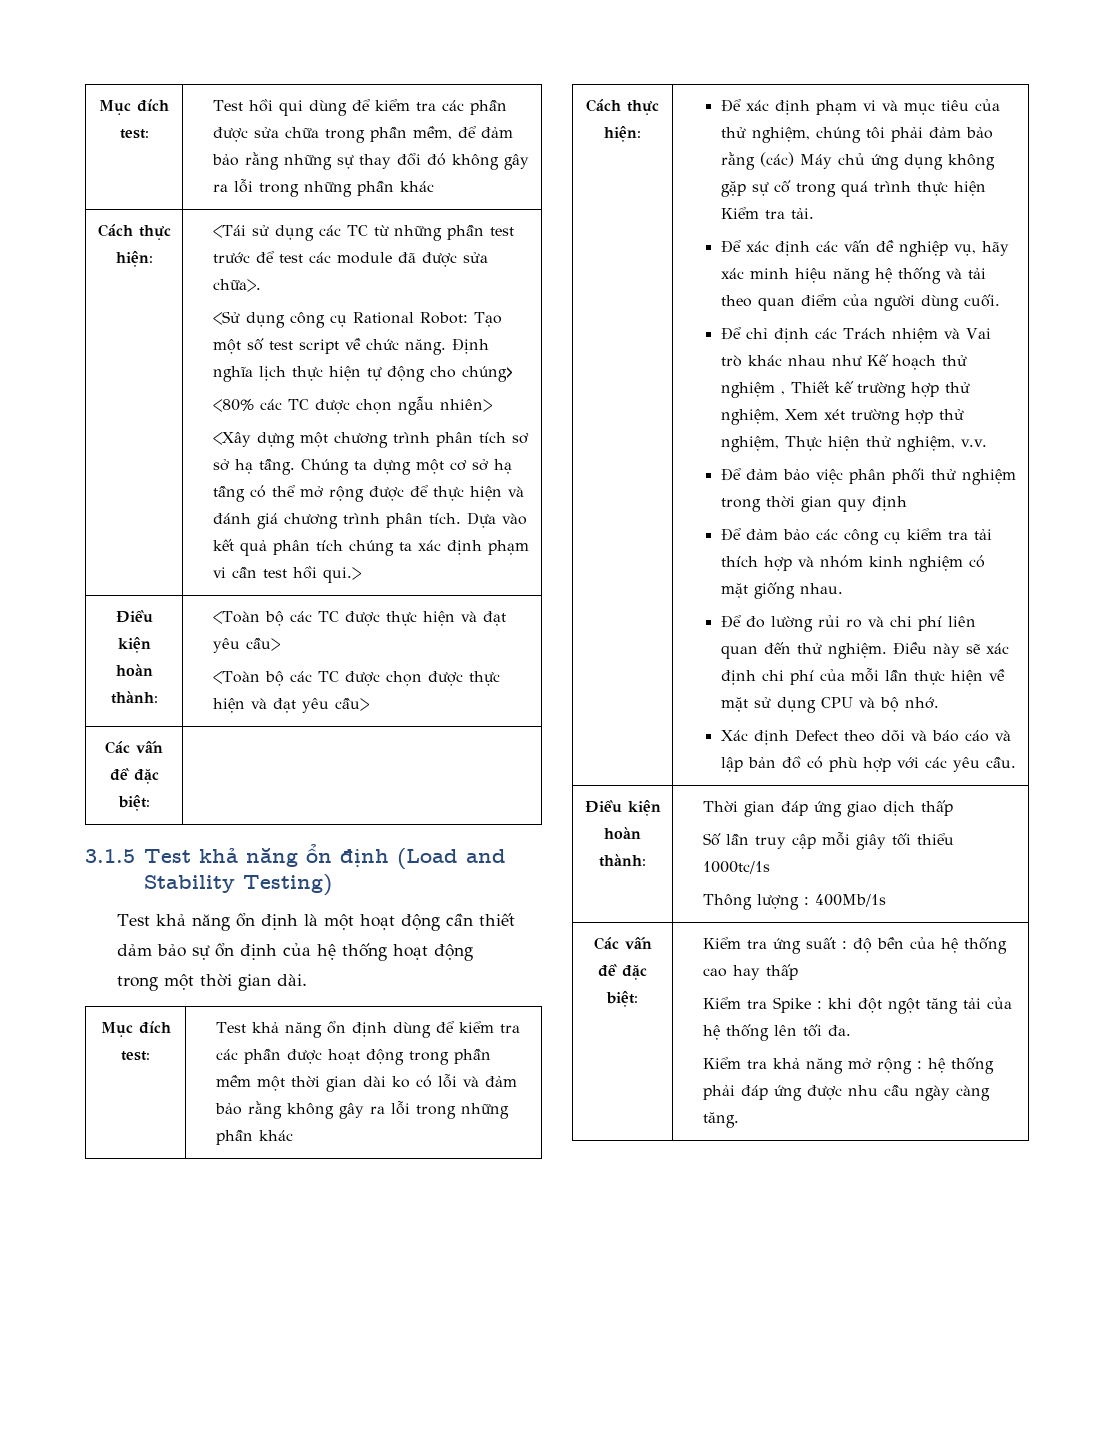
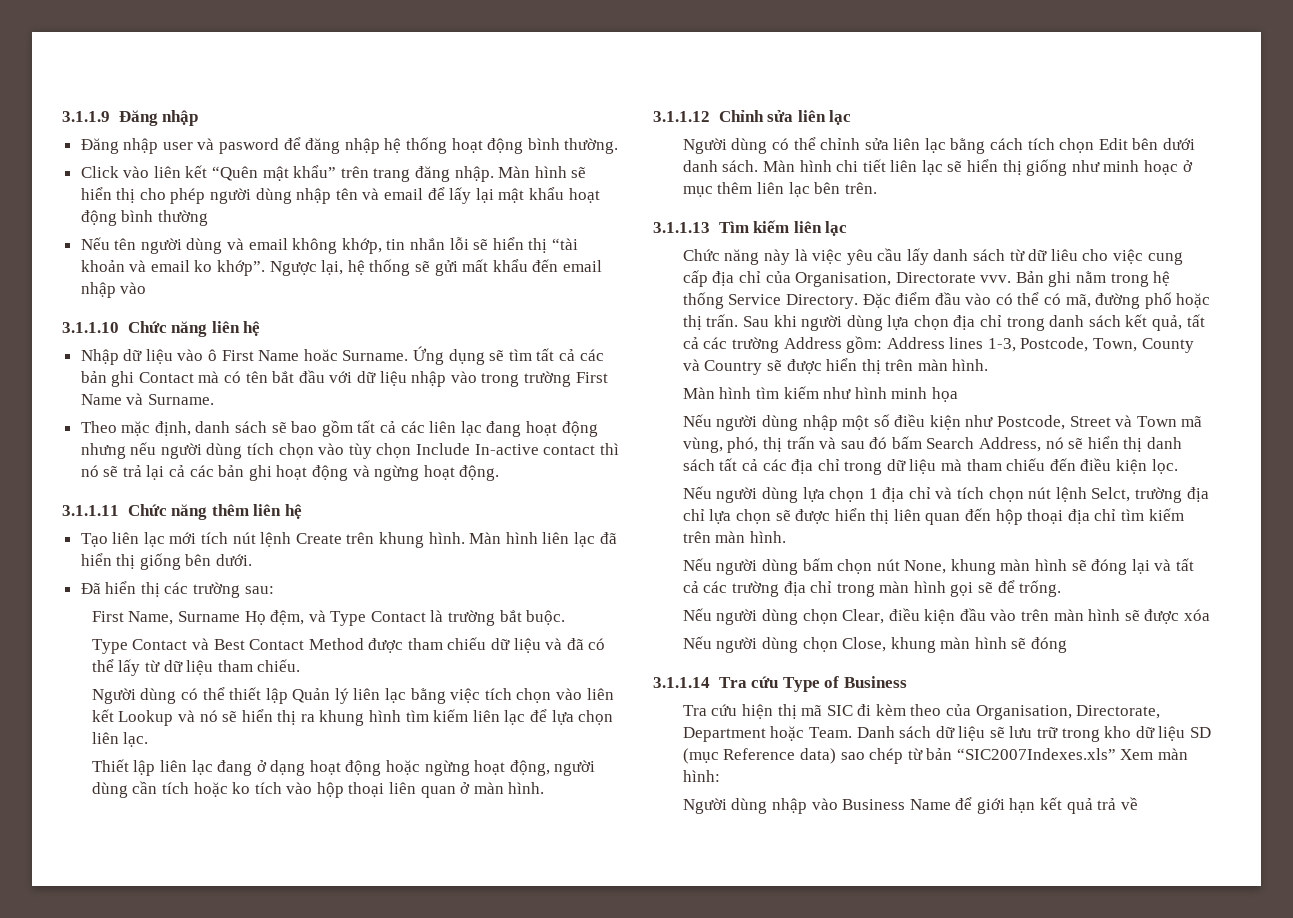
[99,99,169,115] [119,129,149,139] [213,99,508,116] [213,126,514,143] [212,152,530,170] [213,179,435,197] [97,224,171,240] [115,251,153,267] [213,224,515,241] [213,251,489,267] [213,279,262,292] [213,311,503,328] [213,338,490,355] [213,366,515,382] [213,396,493,415] [213,432,530,448] [213,458,513,475] [213,485,525,502] [213,512,528,529] [213,539,530,556] [213,566,362,583] [115,610,153,623] [117,637,151,653] [115,664,153,676] [110,691,158,704] [213,611,507,626] [213,637,281,653] [213,671,501,686] [213,697,370,713] [105,741,163,754] [109,768,159,784] [117,795,150,811] [85,844,506,869] [143,874,332,896] [116,913,515,931] [116,943,473,961] [116,974,307,991] [100,1021,171,1037] [121,1051,150,1061] [216,1021,521,1038] [216,1048,492,1065] [216,1074,518,1092] [215,1101,510,1119] [216,1129,294,1145] [586,99,659,115] [604,126,641,142] [720,99,1000,115] [720,127,993,143] [720,152,995,170] [720,180,986,197] [720,207,814,219] [720,240,1009,257] [720,267,986,284] [720,294,1000,311] [720,327,991,343] [720,354,967,370] [720,381,970,398] [720,409,964,425] [720,436,987,452] [720,468,1016,485] [720,496,907,512] [720,528,992,545] [720,555,985,572] [720,582,843,599] [720,615,976,632] [720,642,1009,659] [720,668,1005,685] [720,697,939,713] [720,729,1011,745] [720,756,1016,772] [584,800,661,816] [604,827,641,839] [599,854,646,867] [703,800,954,817] [703,832,955,850] [703,861,771,874] [703,894,887,910] [593,937,652,950] [598,964,647,980] [606,991,638,1007] [703,937,1008,954] [703,964,799,980] [703,997,1013,1014] [703,1024,852,1041] [703,1057,995,1074] [703,1084,991,1101] [703,1112,740,1128] Mục đích test: | Test hồi qui dùng để kiểm tra các phần được sửa chữa trong phần mềm, để đảm bảo rằng những sự thay đổi đó không gây ra lỗi trong những phần khác // Cách thực hiện: | <Tái sử dụng các TC từ những phần test trước để test các module đã được sửa chữa>. // <Sử dụng công cụ Rational Robot: Tạo một số test script về chức năng. Định nghĩa lịch thực hiện tự động cho chúng> // <80% các TC được chọn ngẫu nhiên> // <Xây dựng một chương trình phân tích sơ sở hạ tầng. Chúng ta dựng một cơ sở hạ tầng có thể mở rộng được để thực hiện và đánh giá chương trình phân tích. Dựa vào kết quả phân tích chúng ta xác định phạm vi cần test hồi qui.> // Điều kiện hoàn thành: | <Toàn bộ các TC được thực hiện và đạt yêu cầu> // <Toàn bộ các TC được chọn được thực hiện và đạt yêu cầu> // Các vấn đề đặc biệt: | // 3.1.5 Test khả năng ổn định (Load and Stability Testing) // Test khả năng ổn định là một hoạt động cần thiết dảm bảo sự ổn định của hệ thống hoạt động // trong một thời gian dài. // Mục đích test: | Test khả năng ổn định dùng để kiểm tra các phần được hoạt động trong phần mềm một thời gian dài ko có lỗi và đảm bảo rằng không gây ra lỗi trong những phần khác // Cách thực hiện: | Để xác định phạm vi và mục tiêu của thử nghiệm, chúng tôi phải đảm bảo rằng (các) Máy chủ ứng dụng không gặp sự cố trong quá trình thực hiện Kiểm tra tải. // Để xác định các vấn đề nghiệp vụ, hãy xác minh hiệu năng hệ thống và tải theo quan điểm của người dùng cuối. // Để chỉ định các Trách nhiệm và Vai trò khác nhau như Kế hoạch thử nghiệm , Thiết kế trường hợp thử nghiệm, Xem xét trường hợp thử nghiệm, Thực hiện thử nghiệm, v.v. // Để đảm bảo việc phân phối thử nghiệm trong thời gian quy định // Để đảm bảo các công cụ kiểm tra tải thích hợp và nhóm kinh nghiệm có mặt giống nhau. // Để đo lường rủi ro và chi phí liên quan đến thử nghiệm. Điều này sẽ xác định chi phí của mỗi lần thực hiện về mặt sử dụng CPU và bộ nhớ. // Xác định Defect theo dõi và báo cáo và lập bản đồ có phù hợp với các yêu cầu. // Điều kiện hoàn thành: | Thời gian đáp ứng giao dịch thấp // Số lần truy cập mỗi giây tối thiểu 1000tc/1s // Thông lượng : 400Mb/1s // Các vấn đề đặc biệt: | Kiểm tra ứng suất : độ bền của hệ thống cao hay thấp // Kiểm tra Spike : khi đột ngột tăng tải của hệ thống lên tối đa. // Kiểm tra khả năng mở rộng : hệ thống phải đáp ứng được nhu cầu ngày càng tăng. -> [62,110,199,126] [80,137,619,154] [80,165,587,182] [80,187,600,204] [80,210,208,226] [80,237,578,254] [80,259,602,276] [80,282,147,298] [62,321,261,337] [80,346,604,365] [80,370,608,387] [80,393,214,405] [80,420,598,437] [80,442,619,459] [80,465,500,481] [62,504,302,520] [80,532,617,548] [80,553,253,570] [80,581,274,598] [91,610,566,626] [91,637,606,654] [91,659,301,676] [91,687,614,704] [91,709,614,726] [91,732,149,747] [91,759,596,776] [91,781,545,798] [653,110,852,125] [682,137,1195,154] [682,159,1193,176] [682,182,877,197] [653,220,848,236] [682,248,1183,265] [682,270,1171,287] [682,292,1211,309] [682,314,1205,331] [682,336,1194,353] [682,358,989,375] [682,386,958,402] [682,414,1203,431] [682,436,1182,453] [682,458,1178,475] [682,486,1209,503] [682,508,1184,525] [682,531,786,543] [682,558,1194,575] [682,580,1062,597] [682,608,1210,625] [682,636,1068,653] [653,676,907,692] [682,704,1161,720] [682,726,1211,742] [682,748,1189,764] [682,770,720,782] [682,797,1138,814] 3.1.1.9 Đăng nhập // Đăng nhập user và pasword để đăng nhập hệ thống hoạt động bình thường. // Click vào liên kết “Quên mật khẩu” trên trang đăng nhập. Màn hình sẽ hiển thị cho phép người dùng nhập tên và email để lấy lại mật khẩu hoạt động bình thường // Nếu tên người dùng và email không khớp, tin nhắn lỗi sẽ hiển thị “tài khoản và email ko khớp”. Ngược lại, hệ thống sẽ gửi mất khẩu đến email nhập vào // 3.1.1.10 Chức năng liên hệ // Nhập dữ liệu vào ô First Name hoăc Surname. Ứng dụng sẽ tìm tất cả các bản ghi Contact mà có tên bắt đầu với dữ liệu nhập vào trong trường First Name và Surname. // Theo mặc định, danh sách sẽ bao gồm tất cả các liên lạc đang hoạt động nhưng nếu người dùng tích chọn vào tùy chọn Include In-active contact thì nó sẽ trả lại cả các bản ghi hoạt động và ngừng hoạt động. // 3.1.1.11 Chức năng thêm liên hệ // Tạo liên lạc mới tích nút lệnh Create trên khung hình. Màn hình liên lạc đã hiển thị giống bên dưới. // Đã hiển thị các trường sau: // First Name, Surname Họ đệm, và Type Contact là trường bắt buộc. // Type Contact và Best Contact Method được tham chiếu dữ liệu và đã có thể lấy từ dữ liệu tham chiếu. // Người dùng có thể thiết lập Quản lý liên lạc bằng việc tích chọn vào liên kết Lookup và nó sẽ hiển thị ra khung hình tìm kiếm liên lạc để lựa chọn liên lạc. // Thiết lập liên lạc đang ở dạng hoạt động hoặc ngừng hoạt động, người dùng cần tích hoặc ko tích vào hộp thoại liên quan ở màn hình. // 3.1.1.12 Chỉnh sửa liên lạc // Người dùng có thể chỉnh sửa liên lạc bằng cách tích chọn Edit bên dưới danh sách. Màn hình chi tiết liên lạc sẽ hiển thị giống như minh hoạc ở mục thêm liên lạc bên trên. // 3.1.1.13 Tìm kiếm liên lạc // Chức năng này là việc yêu cầu lấy danh sách từ dữ liêu cho việc cung cấp địa chỉ của Organisation, Directorate vvv. Bản ghi nằm trong hệ thống Service Directory. Đặc điểm đầu vào có thể có mã, đường phố hoặc thị trấn. Sau khi người dùng lựa chọn địa chỉ trong danh sách kết quả, tất cả các trường Address gồm: Address lines 1-3, Postcode, Town, County và Country sẽ được hiển thị trên màn hình. // Màn hình tìm kiếm như hình minh họa // Nếu người dùng nhập một số điều kiện như Postcode, Street và Town mã vùng, phó, thị trấn và sau đó bấm Search Address, nó sẽ hiển thị danh sách tất cả các địa chỉ trong dữ liệu mà tham chiếu đến điều kiện lọc. // Nếu người dùng lựa chọn 1 địa chỉ và tích chọn nút lệnh Selct, trường địa chỉ lựa chọn sẽ được hiển thị liên quan đến hộp thoại địa chỉ tìm kiếm trên màn hình. // Nếu người dùng bấm chọn nút None, khung màn hình sẽ đóng lại và tất cả các trường địa chỉ trong màn hình gọi sẽ để trống. // Nếu người dùng chọn Clear, điều kiện đầu vào trên màn hình sẽ được xóa // Nếu người dùng chọn Close, khung màn hình sẽ đóng // 3.1.1.14 Tra cứu Type of Business // Tra cứu hiện thị mã SIC đi kèm theo của Organisation, Directorate, Department hoặc Team. Danh sách dữ liệu sẽ lưu trữ trong kho dữ liệu SD (mục Reference data) sao chép từ bản “SIC2007Indexes.xls” Xem màn hình: // Người dùng nhập vào Business Name để giới hạn kết quả trả về

